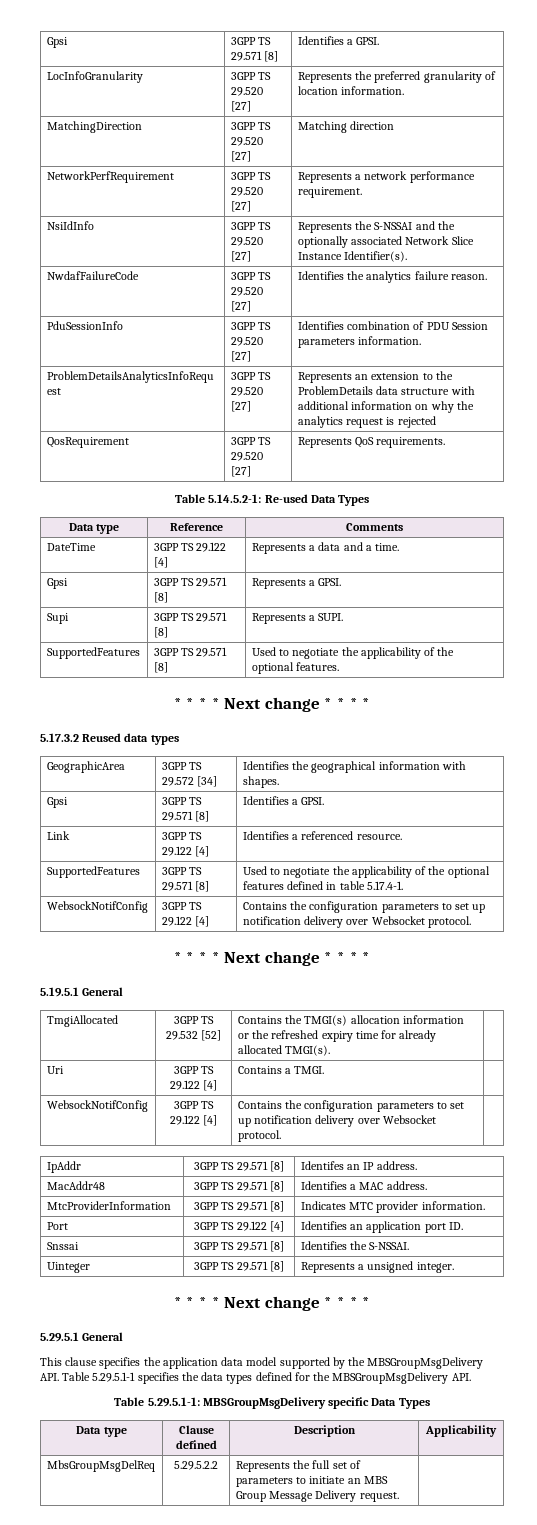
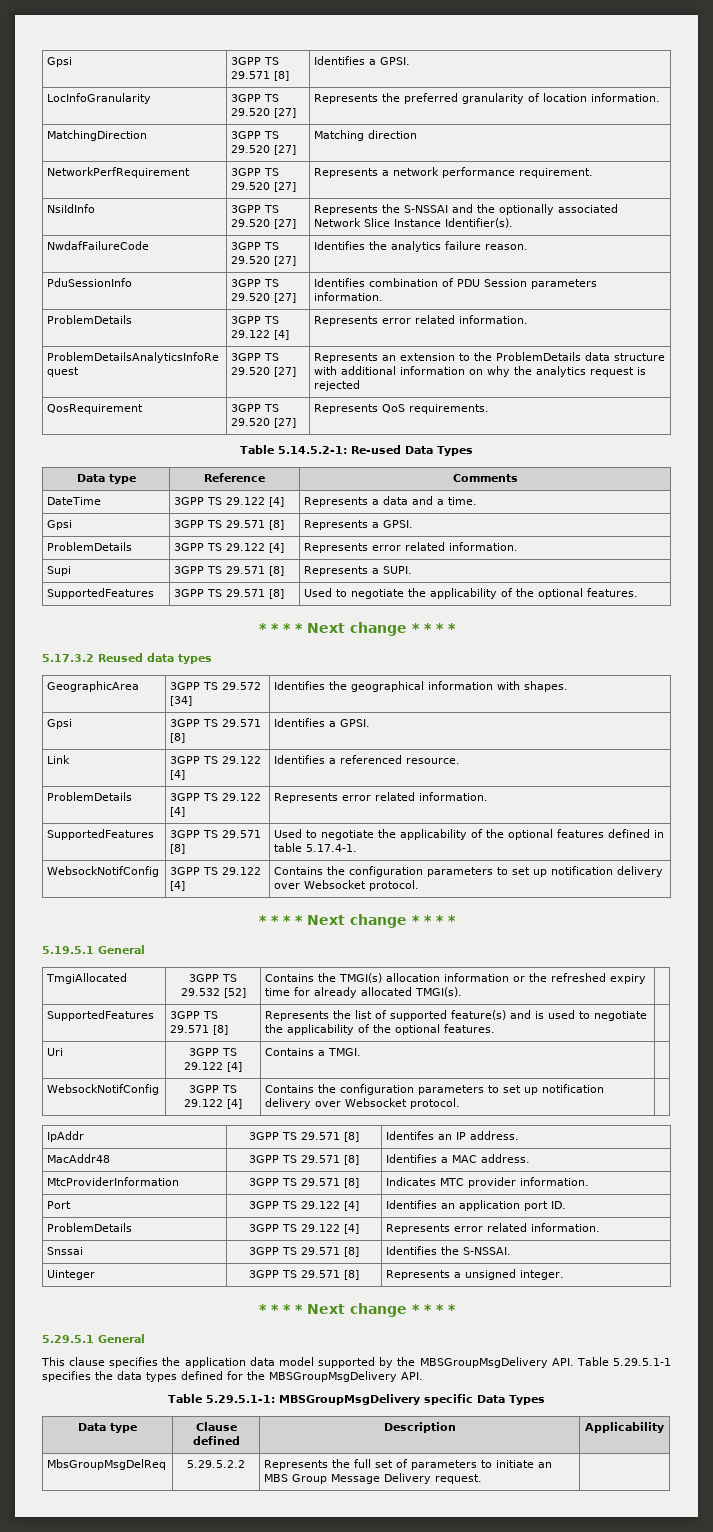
(422, 340) none -> [47,315,133,324] [231,316,280,324] [231,330,290,340] [314,315,529,326] // ProblemDetails | 3GPP TS 29.122 [4] | Represents error related information.
(342, 582) none -> [47,542,133,551] [174,543,285,553] [304,542,519,553] // ProblemDetails | 3GPP TS 29.122 [4] | Represents error related information.
(402, 837) none -> [47,792,133,801] [170,793,262,801] [170,807,186,817] [274,792,489,803] // ProblemDetails | 3GPP TS 29.122 [4] | Represents error related information.
(331, 1050) none -> [47,1010,155,1021] [170,1011,219,1019] [170,1025,229,1035] [265,1010,648,1021] [265,1024,496,1035] // SupportedFeatures | 3GPP TS 29.571 [8] | Represents the list of supported feature(s) and is used to negotiate the applicability of the optional features. |
(463, 1226) none -> [47,1223,133,1232] [249,1224,359,1234] [386,1223,601,1234] // ProblemDetails | 3GPP TS 29.122 [4] | Represents error related information.

